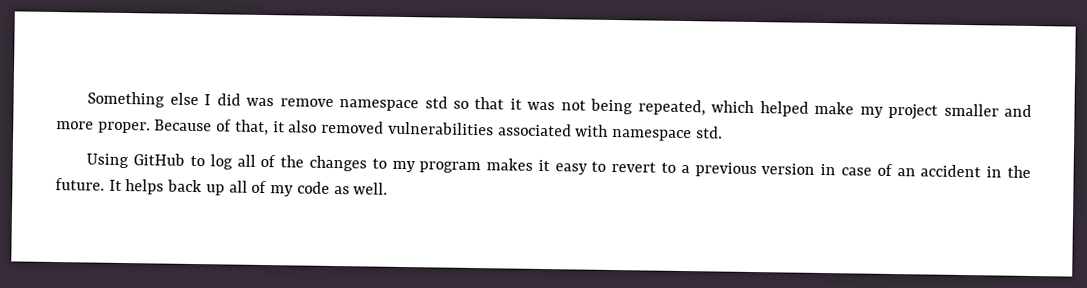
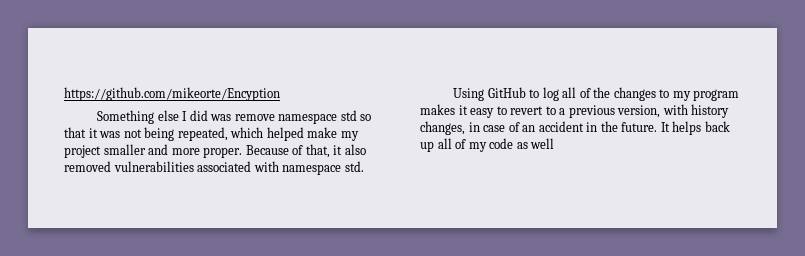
(87, 99) none -> [64,87,280,101] https://github.com/mikeorte/Encyption //
[761,163,816,175] version -> [617,104,730,118] [420,121,465,135] version, with history changes,
[353,182,389,195] well. -> [530,138,555,149] well

